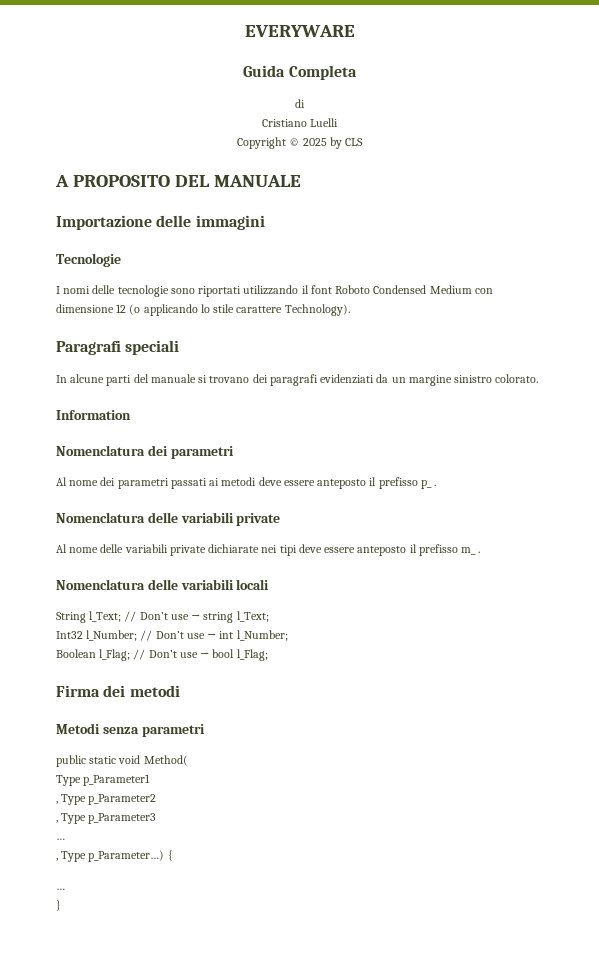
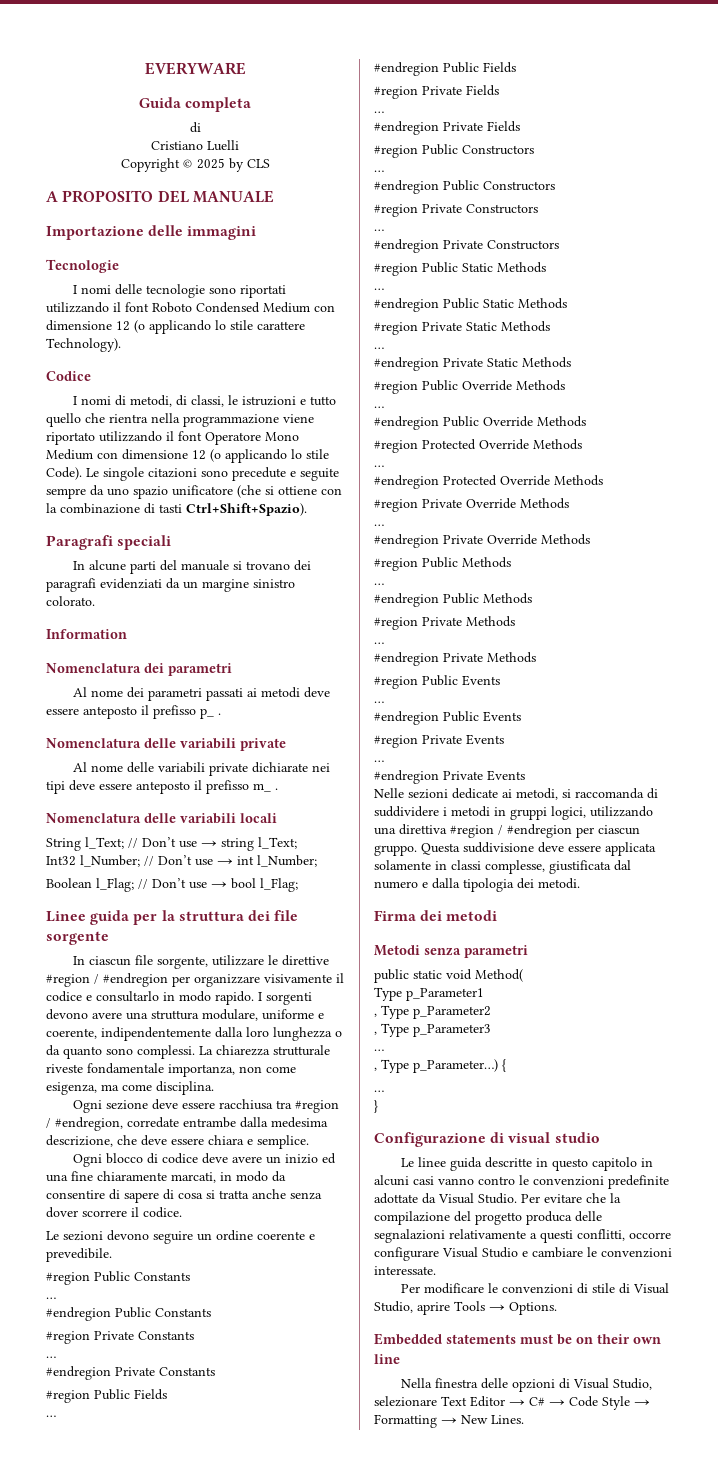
[288,65,357,80] Completa -> [185,97,252,112] completa
(350, 310) none -> [46,371,91,381] [72,395,336,407] [46,413,314,427] [46,431,299,445] [46,449,329,463] [46,467,339,481] [46,485,342,499] [46,503,307,516] // Codice // I nomi di metodi, di classi, le istruzioni e tutto quello che rientra nella programmazione viene riportato utilizzando il font Operatore Mono Medium con dimensione 12 (o applicando lo stile Code). Le singole citazioni sono precedute e seguite sempre da uno spazio unificatore (che si ottiene con la combinazione di tasti Ctrl+Shift+Spazio).
(268, 655) none -> [46,910,299,925] [46,931,109,945] [72,955,329,969] [46,973,344,987] [46,991,312,1005] [46,1009,324,1021] [46,1027,342,1041] [46,1045,330,1059] [46,1063,296,1077] [46,1081,214,1095] [72,1099,339,1113] [46,1117,328,1131] [46,1135,309,1149] [72,1153,336,1167] [46,1171,286,1183] [46,1189,322,1203] [46,1207,182,1218] [46,1230,315,1244] [46,1248,112,1262] [46,1271,190,1285] [46,1297,56,1299] [46,1307,211,1321] [46,1331,194,1344] [46,1356,56,1358] [46,1366,215,1380] [46,1389,167,1403] [46,1415,56,1417] [374,62,516,76] [374,85,499,99] [374,111,384,113] [374,121,520,135] [374,144,534,158] [374,170,384,172] [374,180,555,194] [374,204,538,217] [374,229,384,231] [374,239,559,253] [374,262,546,276] [374,288,384,290] [374,298,567,312] [374,321,550,335] [374,347,384,349] [374,357,571,371] [374,380,565,394] [374,406,384,408] [374,416,586,430] [374,439,582,453] [374,465,384,467] [374,475,603,489] [374,498,569,512] [374,524,384,526] [374,534,590,548] [374,557,511,571] [374,583,384,585] [374,593,532,607] [374,616,515,630] [374,642,384,644] [374,652,536,666] [374,675,500,689] [374,701,384,703] [374,711,521,725] [374,734,504,748] [374,760,384,762] [374,770,525,784] [374,788,658,800] [374,806,653,820] [374,824,640,838] [374,842,656,856] [374,860,631,874] [374,878,580,892] // Linee guida per la struttura dei file sorgente // In ciascun file sorgente, utilizzare le direttive #region / #endregion per organizzare visivamente il codice e consultarlo in modo rapido. I sorgenti devono avere una struttura modulare, uniforme e coerente, indipendentemente dalla loro lunghezza o da quanto sono complessi. La chiarezza strutturale riveste fondamentale importanza, non come esigenza, ma come disciplina. // Ogni sezione deve essere racchiusa tra #region / #endregion, corredate entrambe dalla medesima descrizione, che deve essere chiara e semplice. // Ogni blocco di codice deve avere un inizio ed una fine chiaramente marcati, in modo da consentire di sapere di cosa si tratta anche senza dover scorrere il codice. // Le sezioni devono seguire un ordine coerente e prevedibile. // #region Public Constants // … // #endregion Public Constants // #region Private Constants // … // #endregion Private Constants // #region Public Fields // … // #endregion Public Fields // #region Private Fields // … // #endregion Private Fields // #region Public Constructors // … // #endregion Public Constructors // #region Private Constructors // … // #endregion Private Constructors // #region Public Static Methods // … // #endregion Public Static Methods // #region Private Static Methods // … // #endregion Private Static Methods // #region Public Override Methods // … // #endregion Public Override Methods // #region Protected Override Methods // … // #endregion Protected Override Methods // #region Private Override Methods // … // #endregion Private Override Methods // #region Public Methods // … // #endregion Public Methods // #region Private Methods // … // #endregion Private Methods // #region Public Events // … // #endregion Public Events // #region Private Events // … // #endregion Private Events // Nelle sezioni dedicate ai metodi, si raccomanda di suddividere i metodi in gruppi logici, utilizzando una direttiva #region / #endregion per ciascun gruppo. Questa suddivisione deve essere applicata solamente in classi complesse, giustificata dal numero e dalla tipologia dei metodi.
(61, 905) none -> [374,1132,600,1147] [400,1157,653,1171] [374,1175,669,1189] [374,1193,621,1204] [374,1211,602,1225] [374,1229,671,1243] [374,1247,672,1261] [374,1266,436,1275] [400,1283,669,1294] [374,1301,557,1315] [374,1333,661,1345] [374,1354,400,1364] [400,1378,652,1392] [374,1396,650,1410] [374,1414,524,1428] // Configurazione di visual studio // Le linee guida descritte in questo capitolo in alcuni casi vanno contro le convenzioni predefinite adottate da Visual Studio. Per evitare che la compilazione del progetto produca delle segnalazioni relativamente a questi conflitti, occorre configurare Visual Studio e cambiare le convenzioni interessate. // Per modificare le convenzioni di stile di Visual Studio, aprire Tools → Options. // Embedded statements must be on their own line // Nella finestra delle opzioni di Visual Studio, selezionare Text Editor → C# → Code Style → Formatting → New Lines.

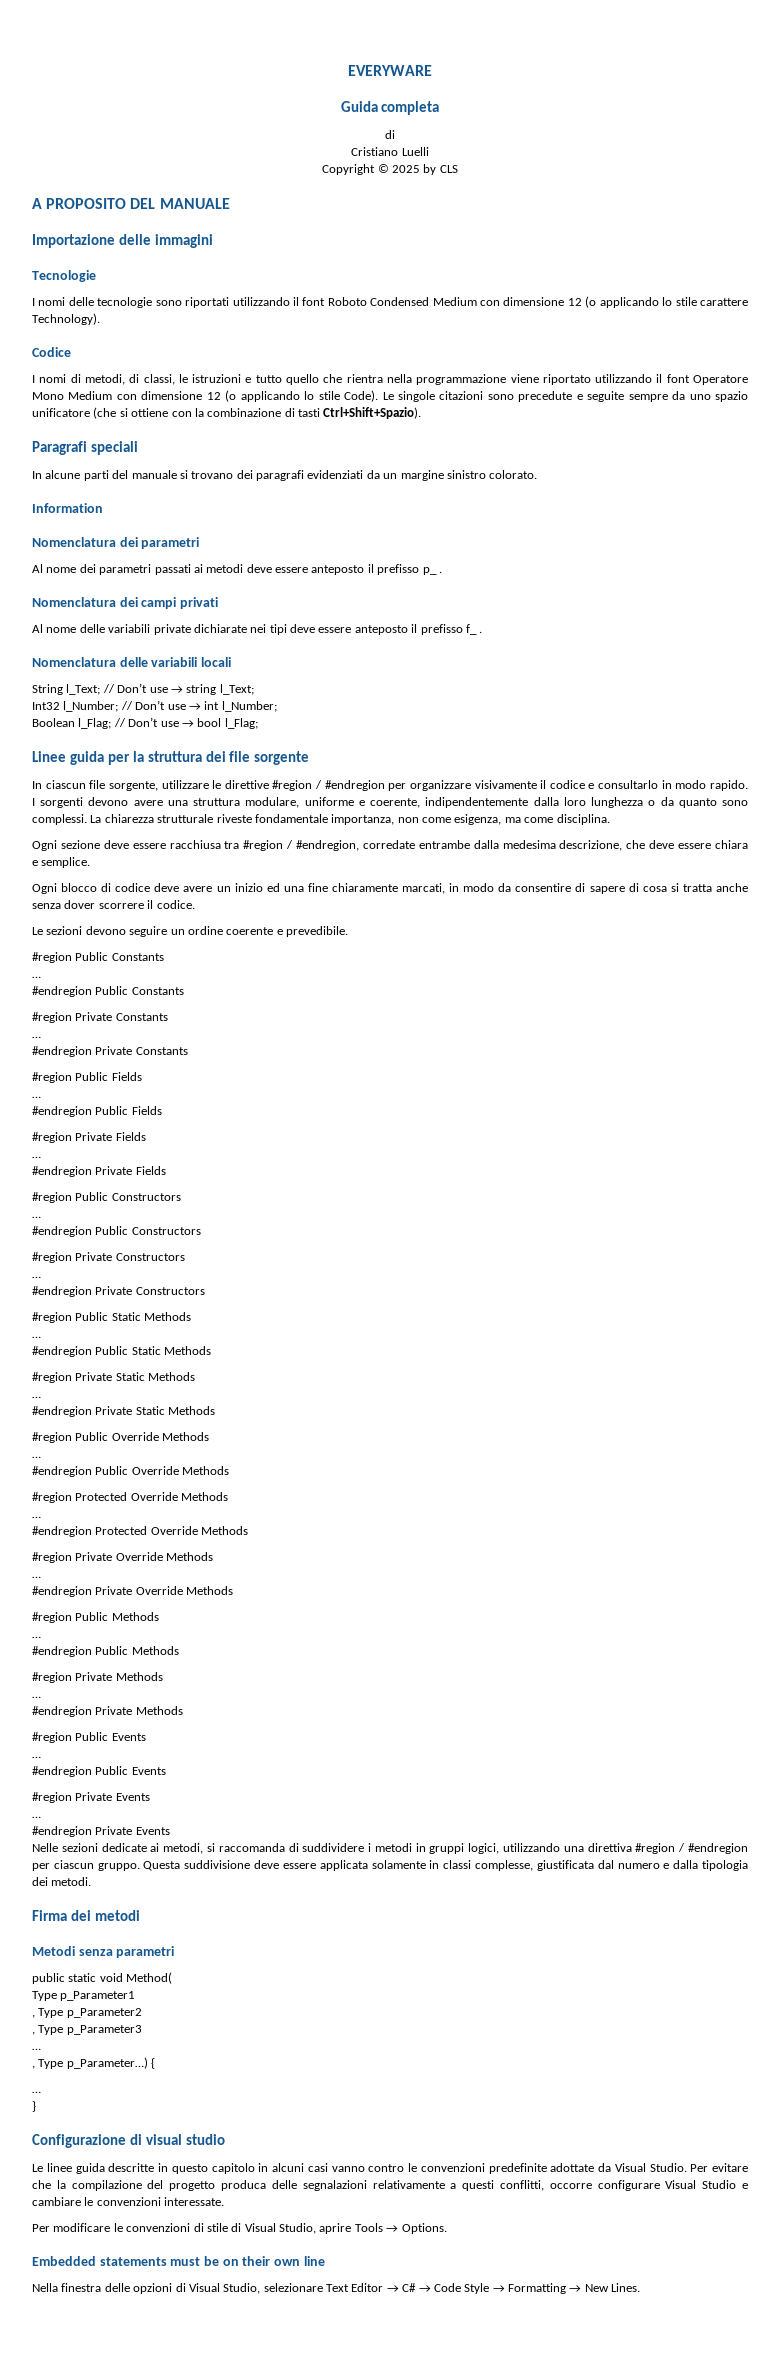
[144,738,286,751] delle variabili private -> [119,597,218,609] dei campi privati
[253,783,271,792] m_ -> [465,624,477,635] f_

